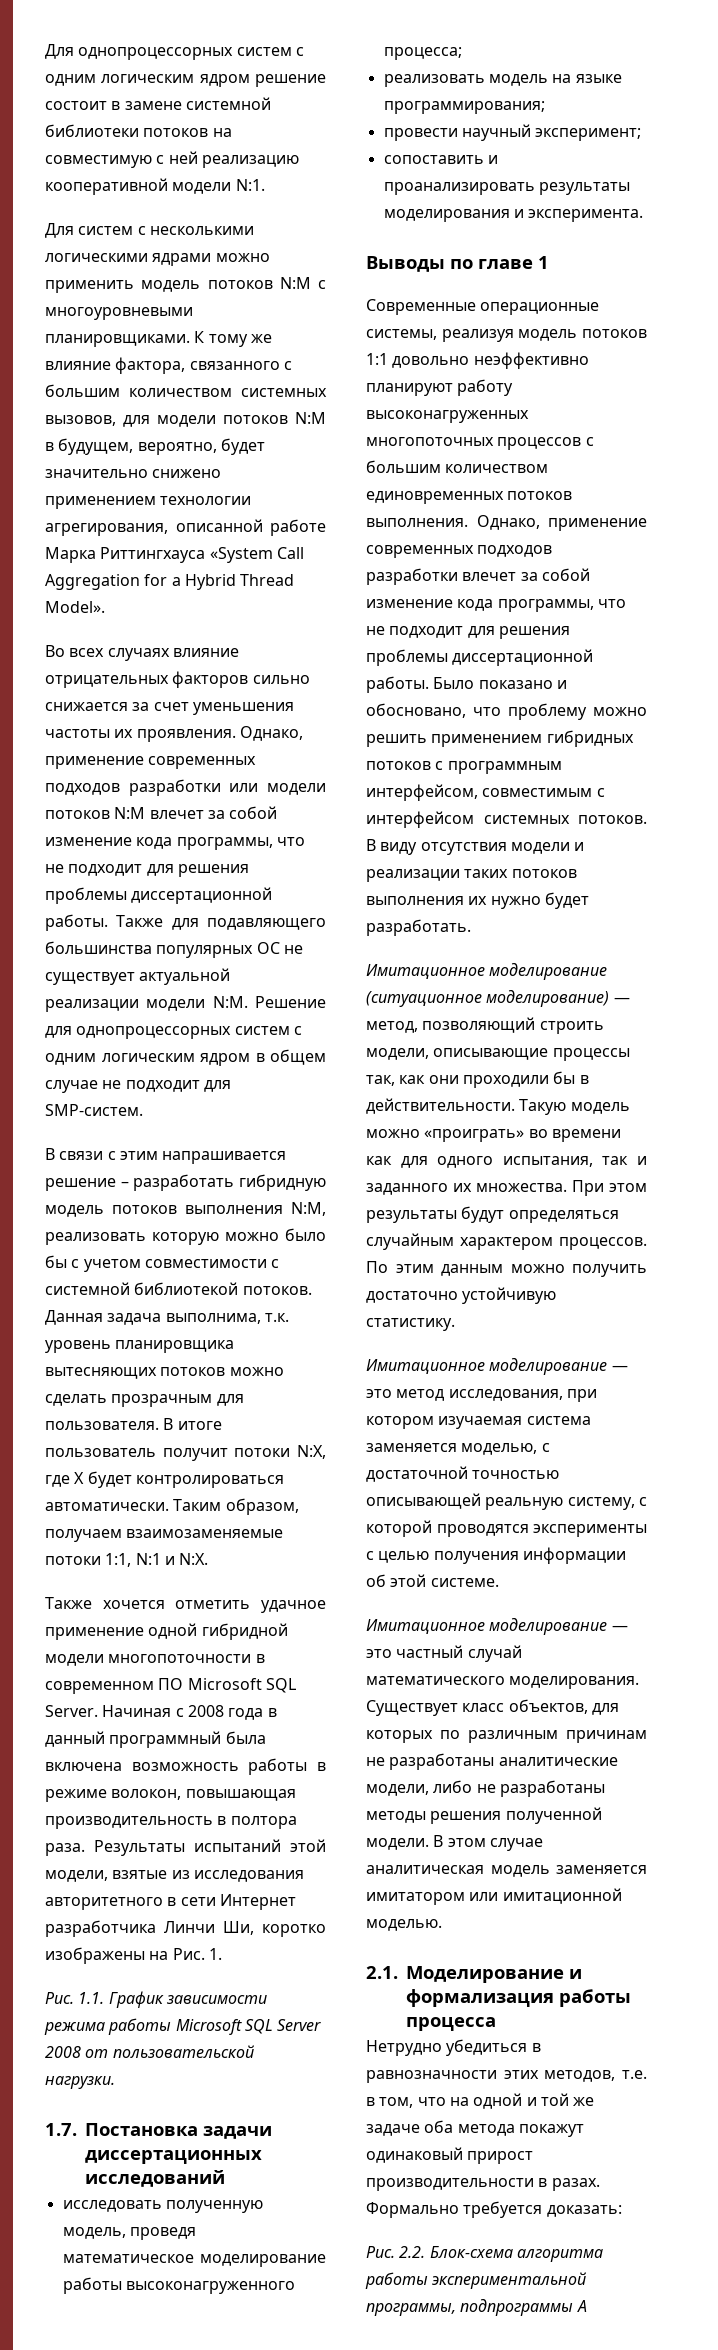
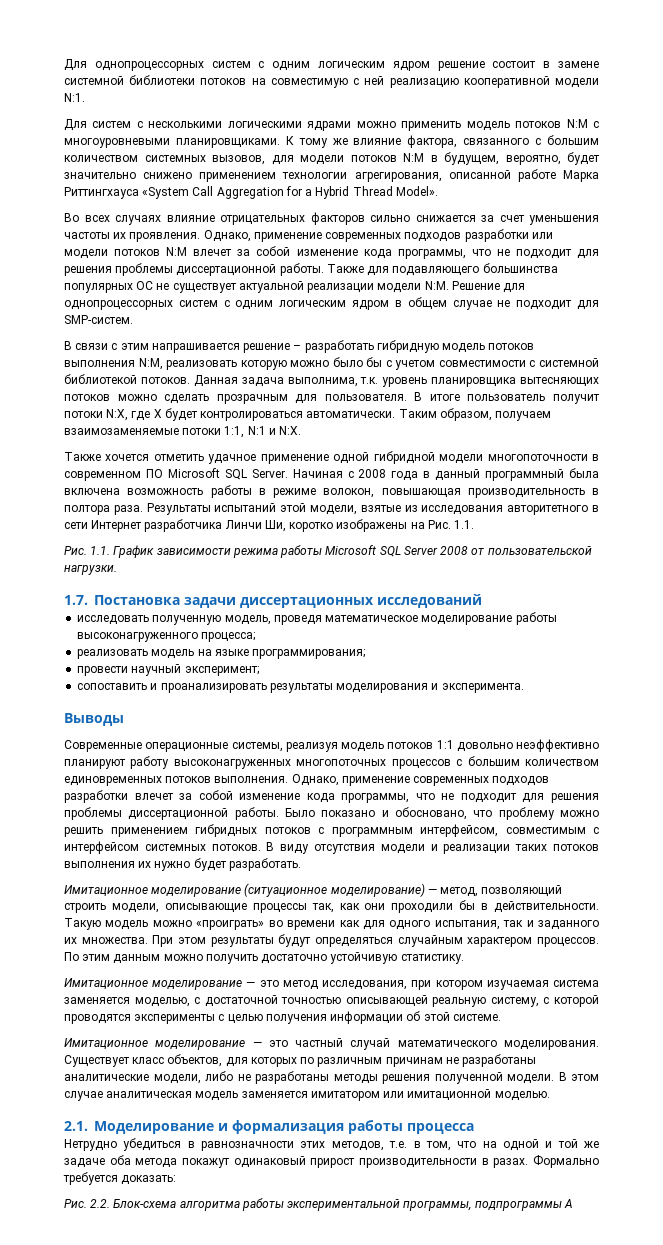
[208,1948,222,1960] 1. -> [454,520,475,529] 1.1.
[450,256,549,269] по главе 1 -> (124, 719) none

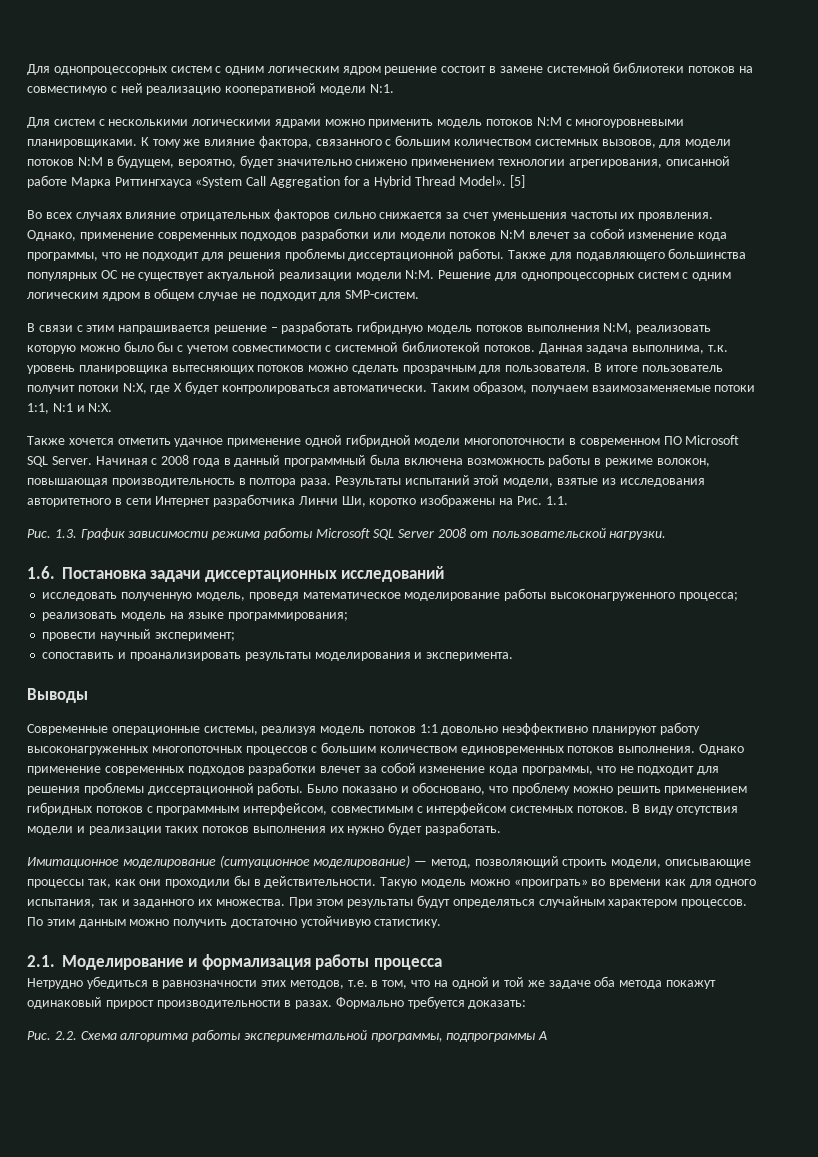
(438, 191) none -> [509,175,525,188] [5]
[90,546,111,555] 1.1. -> [54,529,77,538] 1.3.
[64,595,88,605] 1.7. -> [27,566,55,579] 1.6.
[291,774,339,786] Однако, -> [699,744,745,755] Однако
[64,978,599,990] [64,995,599,1007] [64,1011,501,1024] [64,1038,599,1050] [64,1054,537,1067] [64,1071,599,1084] [64,1089,550,1101] // Имитационное моделирование — это метод исследования, при котором изучаемая система заменяется моделью, с достаточной точностью описывающей реальную систему, с которой проводятся эксперименты с целью получения информации об этой системе. // Имитационное моделирование — это частный случай математического моделирования. Существует класс объектов, для которых по различным причинам не разработаны аналитические модели, либо не разработаны методы решения полученной модели. В этом случае аналитическая модель заменяется имитатором или имитационной моделью. -> (442, 923) none
[113,1199,177,1208] Блок-схема -> [80,1031,117,1040] Схема

